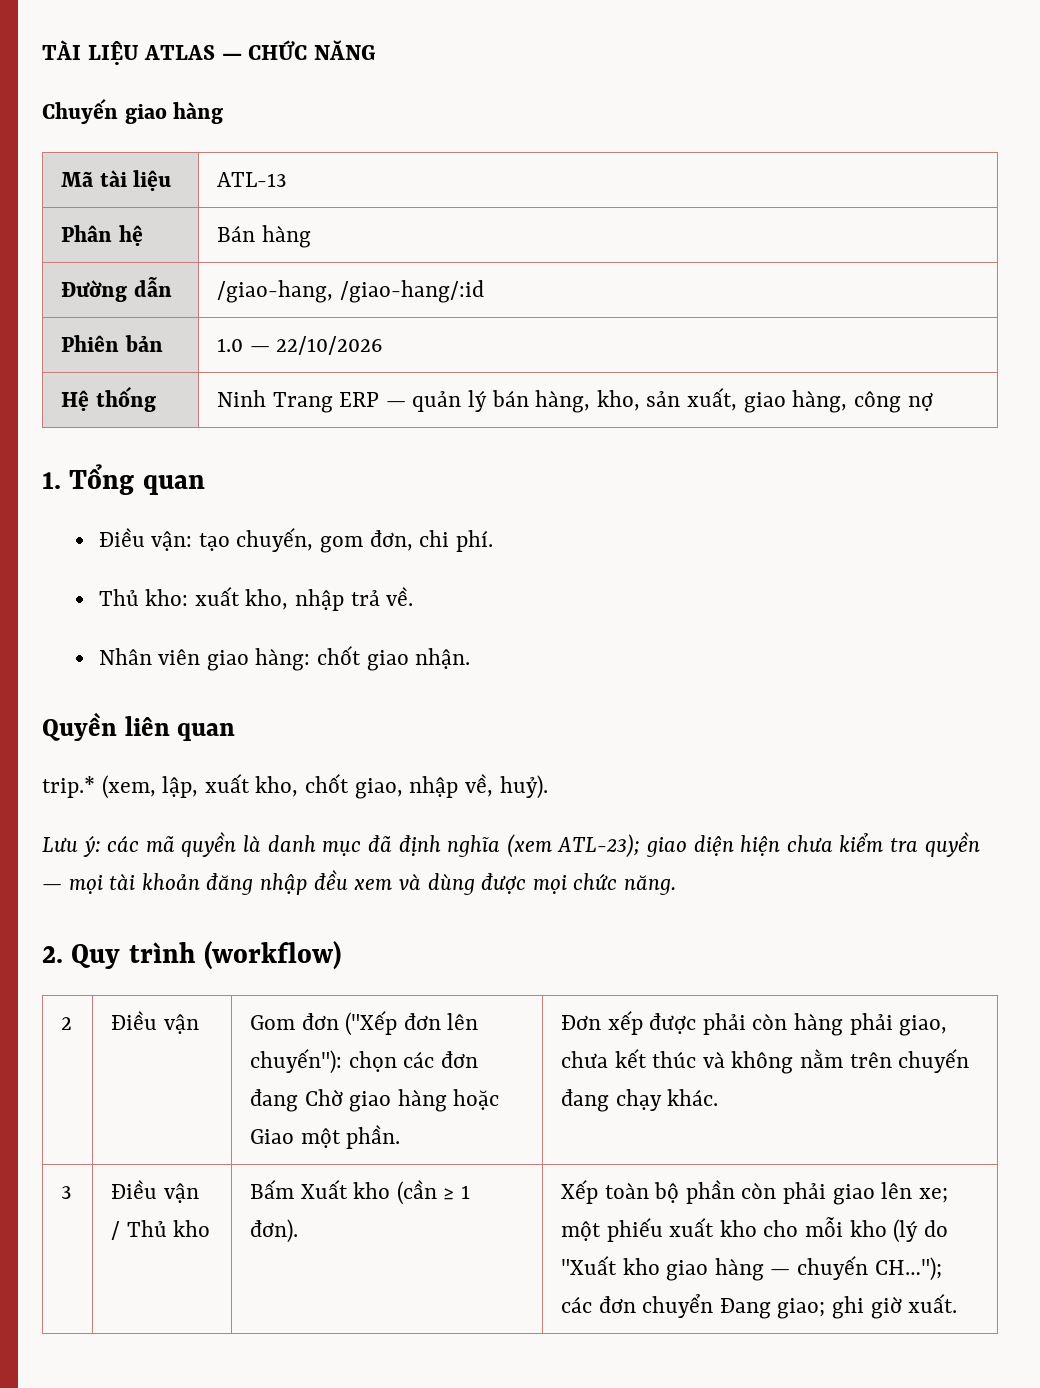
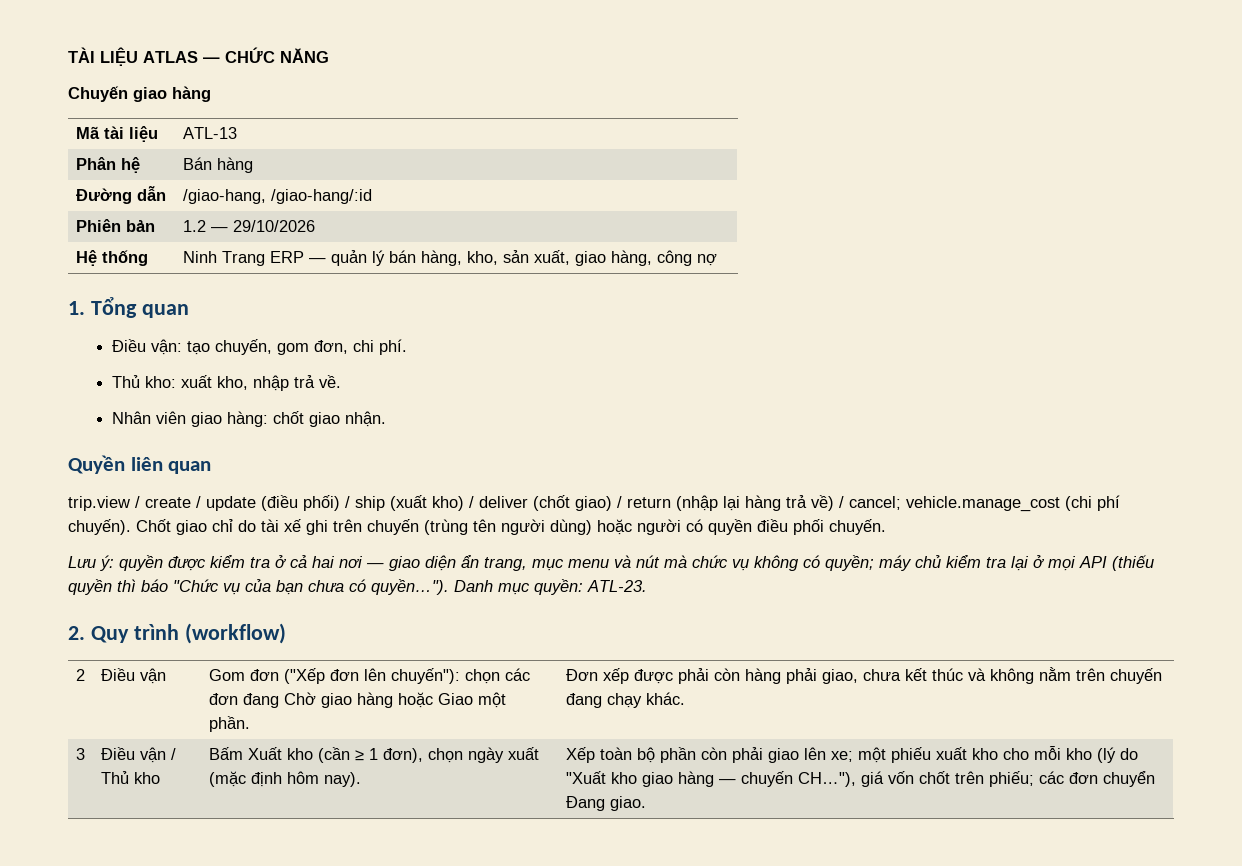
[216,336,384,355] 1.0 — 22/10/2026 -> [182,220,315,232] 1.2 — 29/10/2026
[42,774,548,799] [42,832,980,858] [42,870,676,895] trip.* (xem, lập, xuất kho, chốt giao, nhập về, huỷ). // Lưu ý: các mã quyền là danh mục đã định nghĩa (xem ATL-23); giao diện hiện chưa kiểm tra quyền — mọi tài khoản đăng nhập đều xem và dùng được mọi chức năng. -> [68,495,1120,512] [68,519,886,535] [68,555,1154,571] [68,579,647,595] trip.view / create / update (điều phối) / ship (xuất kho) / deliver (chốt giao) / return (nhập lại hàng trả về) / cancel; vehicle.manage_cost (chi phí chuyến). Chốt giao chỉ do tài xế ghi trên chuyến (trùng tên người dùng) hoặc người có quyền điều phối chuyến. // Lưu ý: quyền được kiểm tra ở cả hai nơi — giao diện ẩn trang, mục menu và nút mà chức vụ không có quyền; máy chủ kiểm tra lại ở mọi API (thiếu quyền thì báo "Chức vụ của bạn chưa có quyền…"). Danh mục quyền: ATL-23.
[249,1219,298,1243] đơn). -> [382,747,539,763] [208,771,361,787] đơn), chọn ngày xuất (mặc định hôm nay).
[874,1257,942,1281] [560,1294,958,1319] CH…"); các đơn chuyển Đang giao; ghi giờ xuất. -> [797,771,1155,787] [565,796,646,811] CH…"), giá vốn chốt trên phiếu; các đơn chuyển Đang giao.

